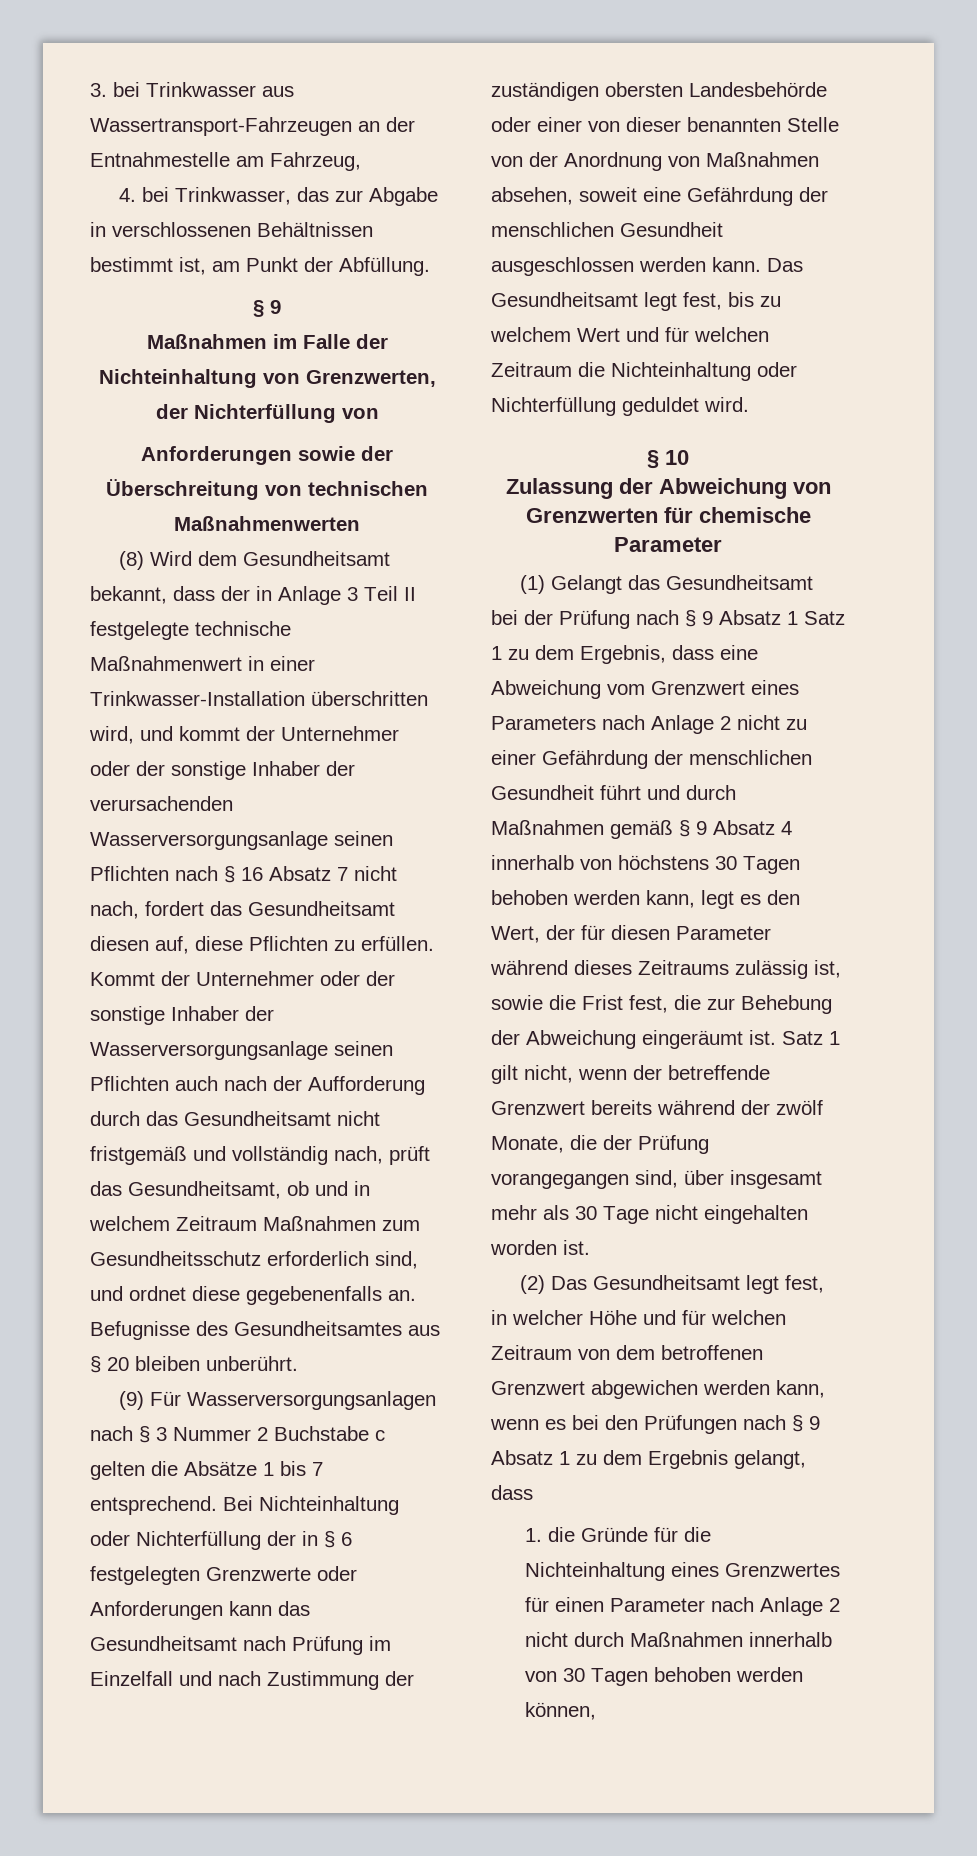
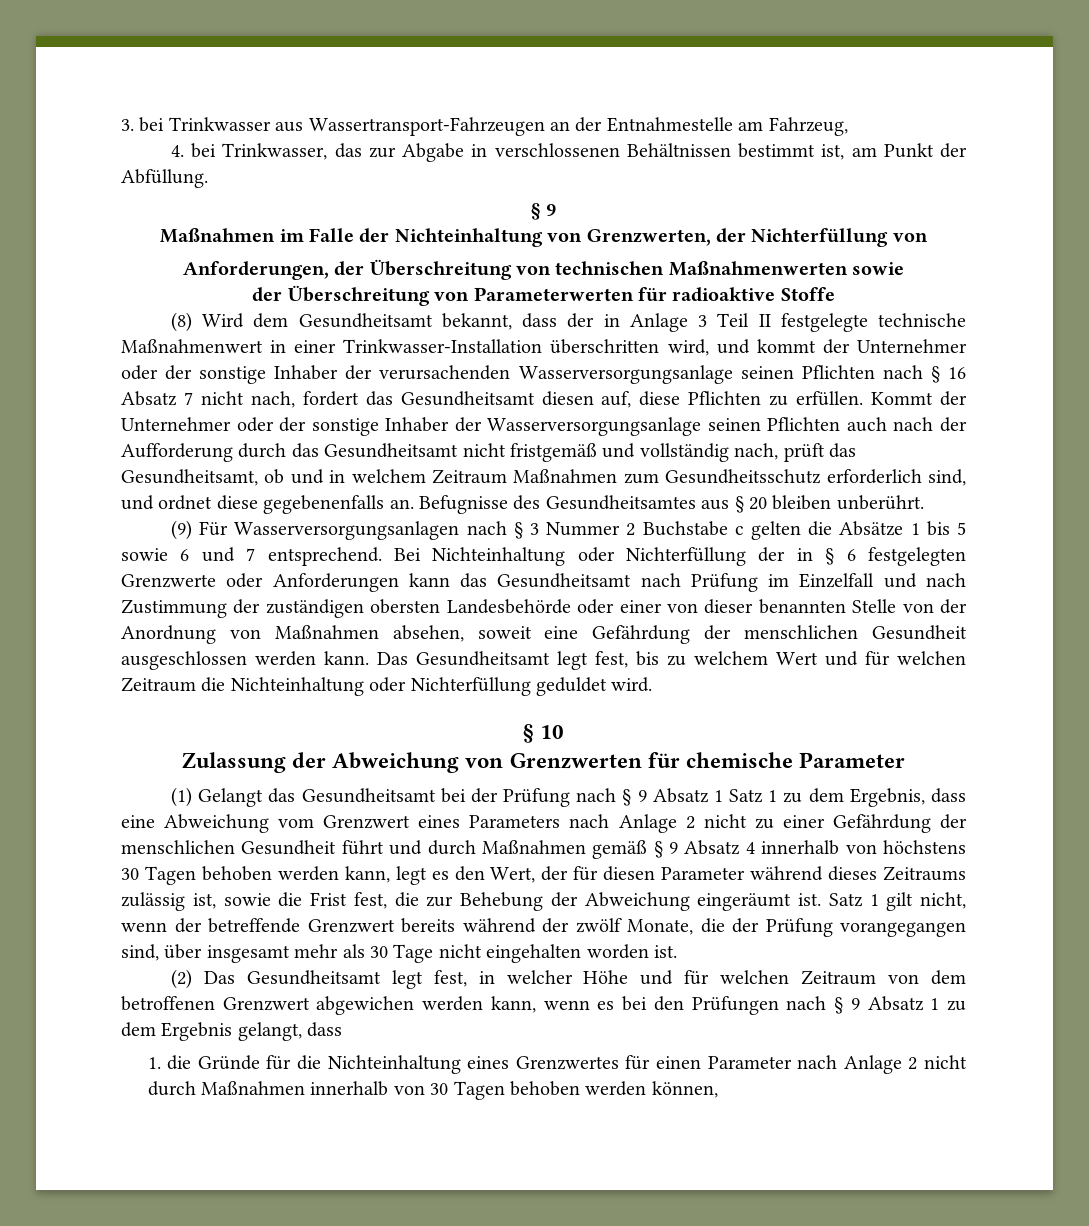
[141,446,355,465] Anforderungen sowie -> [182,261,329,280] Anforderungen,
(360, 523) none -> [852,262,905,275] [252,285,835,306] sowie // der Überschreitung von Parameterwerten für radioaktive Stoffe
(306, 1468) none -> [957,522,967,535] [121,547,235,562] 5 sowie 6 und

